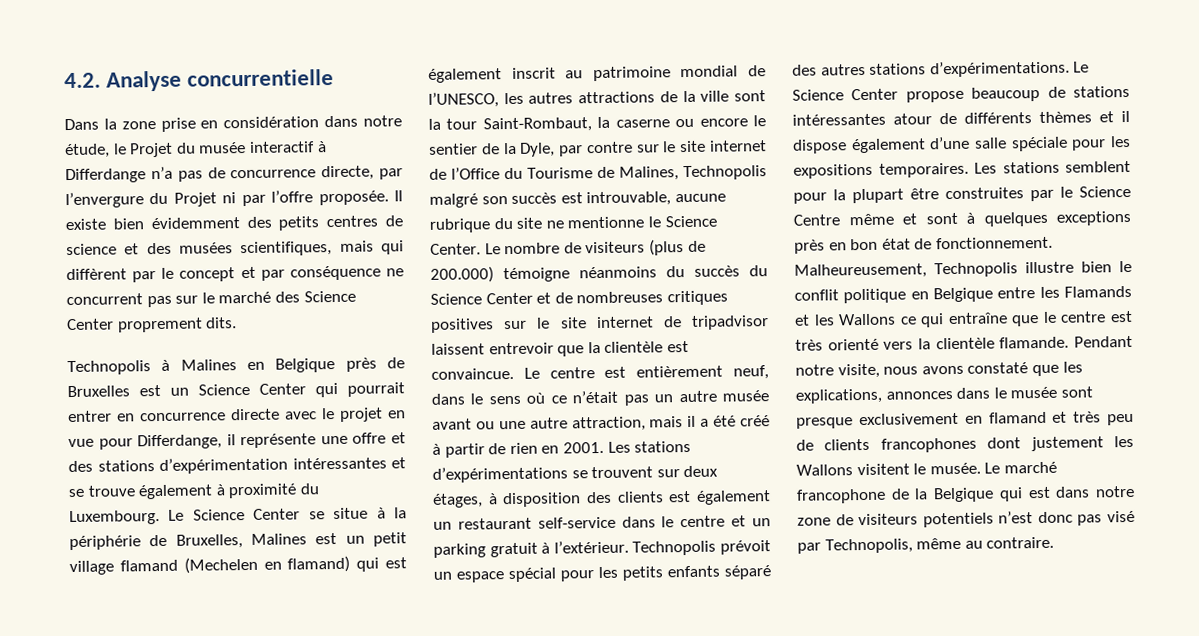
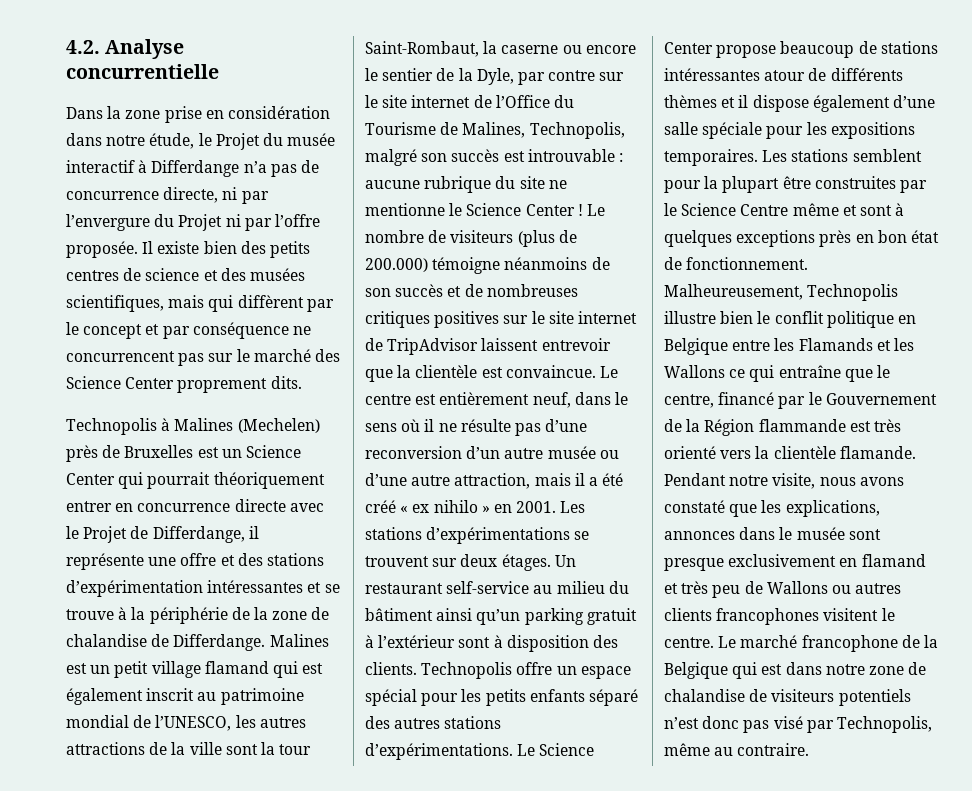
(375, 173) none -> [222,187,238,200] ni
[150,217,240,230] évidemment -> (237, 247) none
[66,293,143,306] concurrent -> [66,351,175,362] concurrencent
[247,357,336,373] en Belgique -> [237,418,320,433] (Mechelen)
(405, 389) none -> [213,472,325,489] théoriquement
[340,407,406,422] [68,438,133,450] projet en vue pour -> [83,526,149,543] Projet de
[138,483,319,500] [69,507,407,526] [69,534,243,551] également à proximité du Luxembourg. Le Science Center se situe à la périphérie de Bruxelles, -> [118,607,330,624] [66,634,266,651] à la périphérie de la zone de chalandise de Differdange.
[183,555,351,574] (Mechelen en flamand) -> (269, 667) none
[683,165,767,181] Technopolis -> [529,122,625,139] Technopolis,
[586,191,672,207] introuvable, -> [527,149,623,162] introuvable :
[430,243,481,255] Center. -> [525,204,583,216] Center !
[666,265,768,278] [430,292,533,305] du succès du Science Center -> [591,257,610,270] [365,284,444,297] de son succès
[691,315,769,330] tripadvisor -> [387,338,479,355] TripAdvisor
[550,390,769,406] [432,418,526,430] ce n’était pas un autre musée avant ou une -> [424,419,588,436] [365,446,619,459] [365,473,407,486] il ne résulte pas d’une reconversion d’un autre musée ou d’une
[432,442,538,458] à partir de rien -> [400,500,490,513] « ex nihilo »
[432,490,771,508] [433,515,771,530] [433,540,771,558] étages, à disposition des clients est également un restaurant self-service dans le centre et un parking gratuit à l’extérieur. Technopolis prévoit -> [501,554,576,571] [365,581,629,594] [365,608,637,625] [365,635,618,652] [365,662,553,679] étages. Un restaurant self-service au milieu du bâtiment ainsi qu’un parking gratuit à l’extérieur sont à disposition des clients. Technopolis offre
[1060,311,1107,323] centre -> [664,392,937,409] [664,419,846,436] centre, financé par le Gouvernement de la Région flammande
[824,435,1134,453] [796,464,853,476] clients francophones dont justement les Wallons -> [766,581,902,594] [664,608,820,625] Wallons ou autres clients francophones
[929,462,981,475] musée. -> [664,637,714,648] centre.
(854, 520) none -> [664,689,768,702] chalandise de

